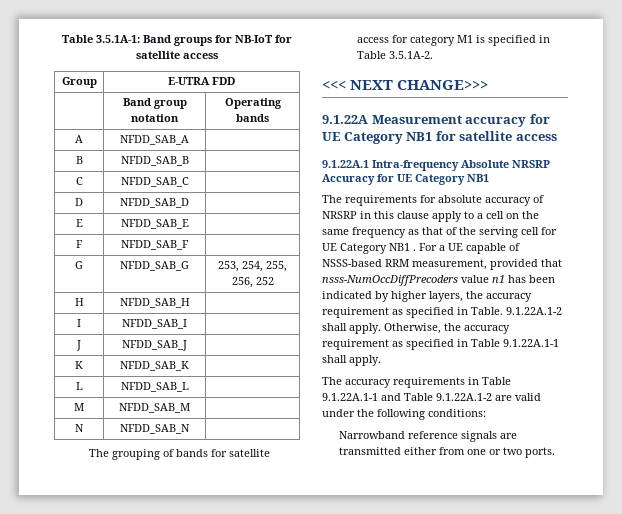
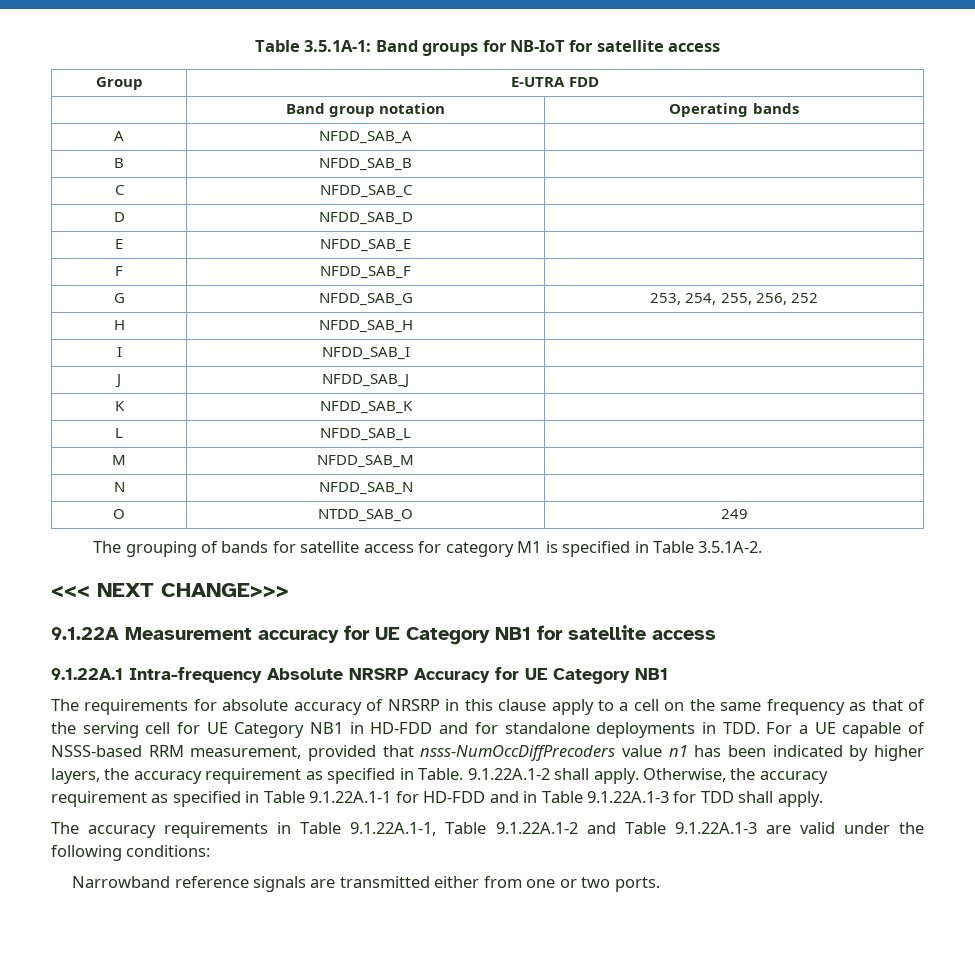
(190, 429) none -> [113,509,125,519] [318,509,413,522] [720,509,748,519] // O | NTDD_SAB_O | 249
[413,249,416,251] . -> [349,722,760,738] in HD-FDD and for standalone deployments in TDD.
(559, 343) none -> [395,791,734,803] for HD-FDD and in Table 9.1.22A.1-3 for TDD
[322,393,378,401] 9.1.22A.1-1 -> [350,822,578,836] 9.1.22A.1-1, Table 9.1.22A.1-2
[436,393,492,401] 9.1.22A.1-2 -> [674,822,757,834] 9.1.22A.1-3

